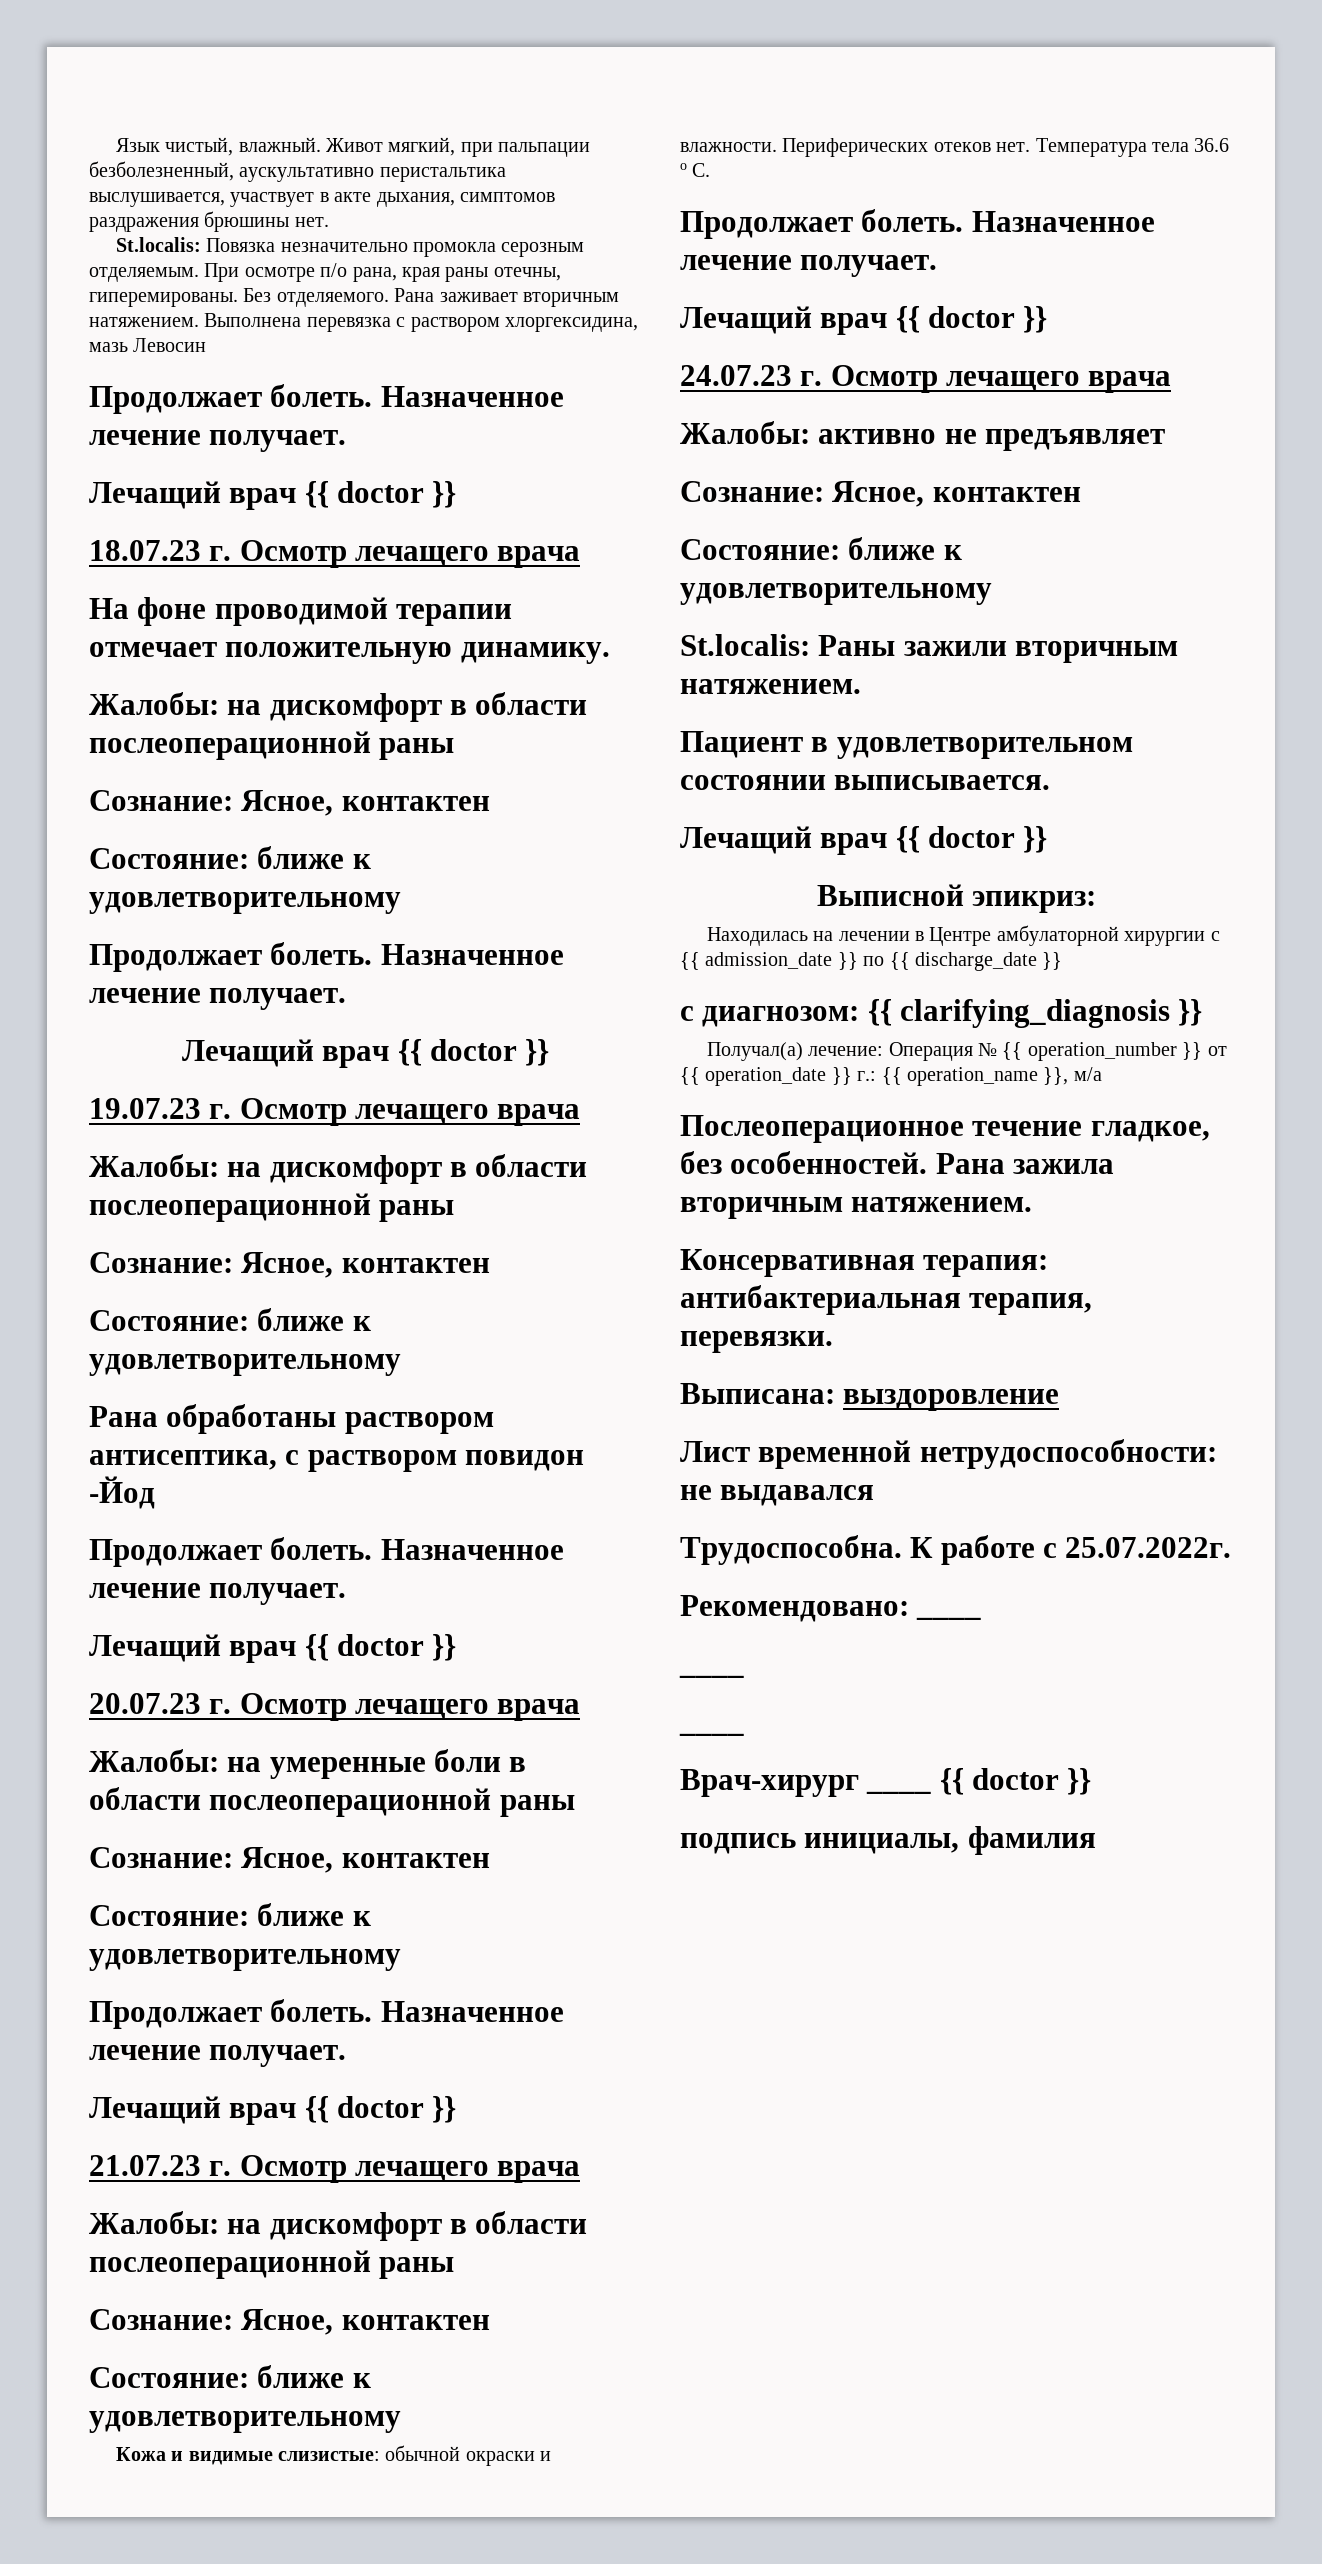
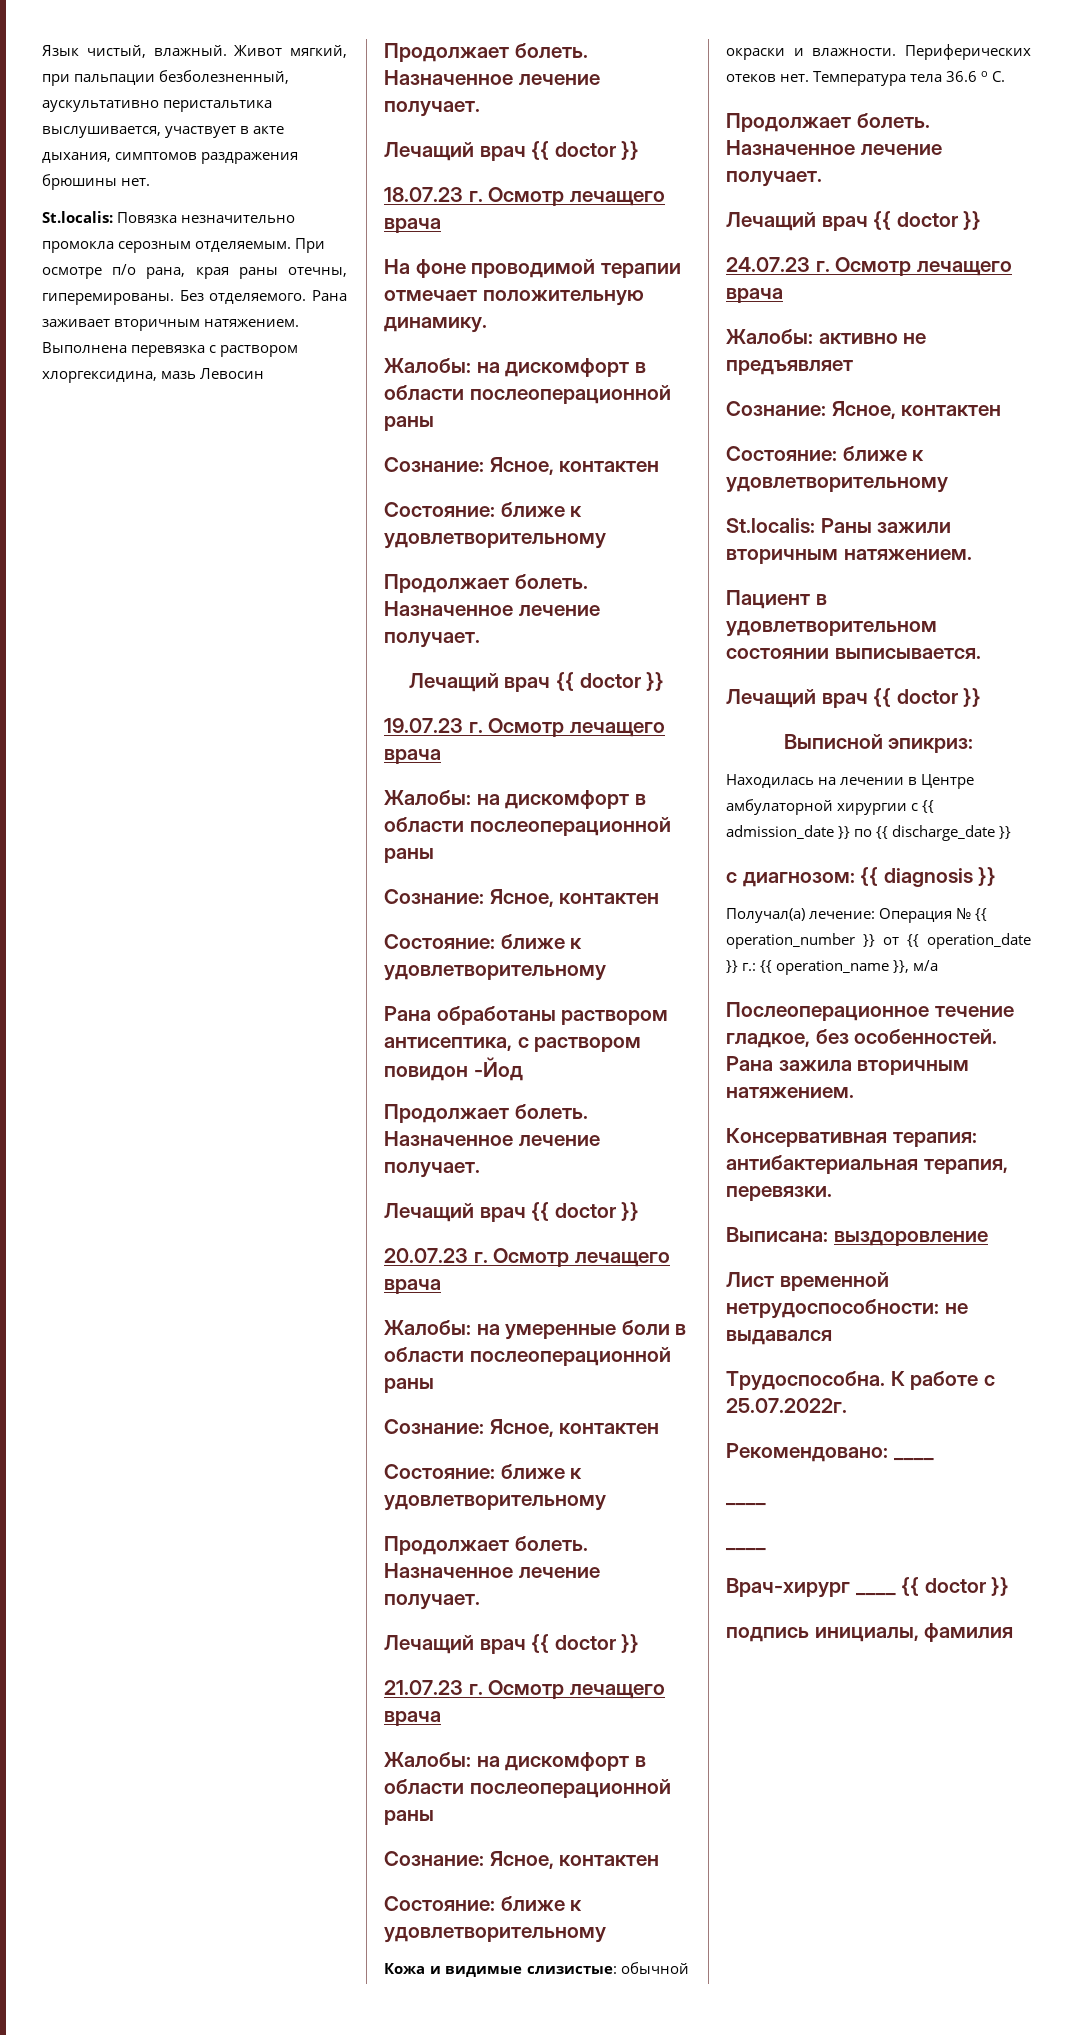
[900,999,1171,1028] clarifying_diagnosis -> [883,868,973,887] diagnosis

